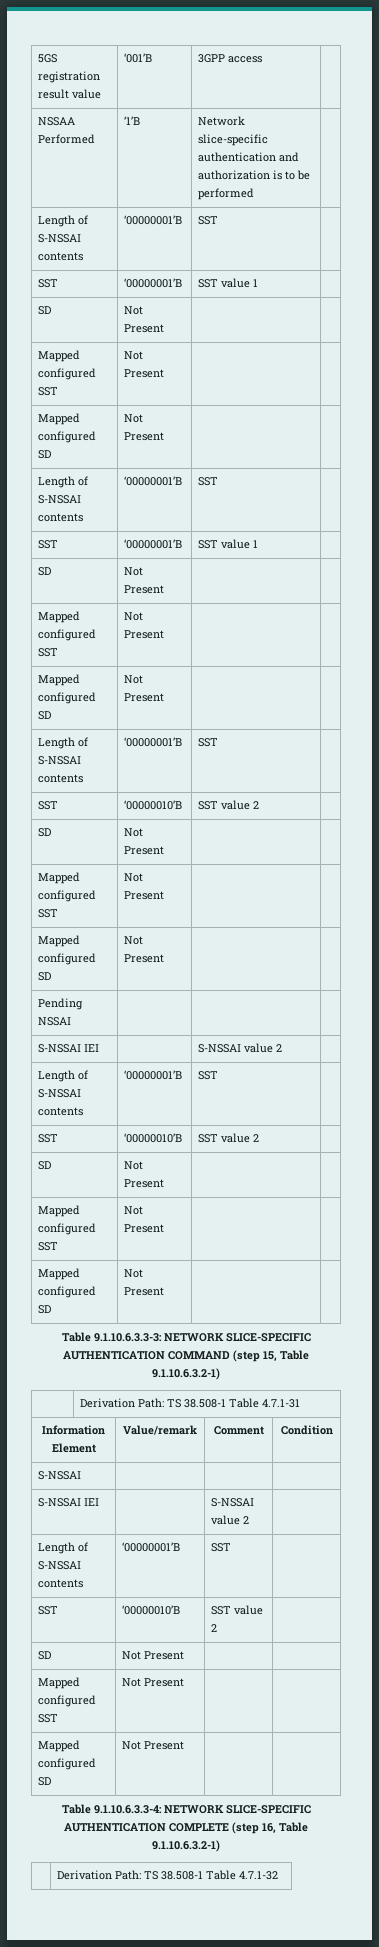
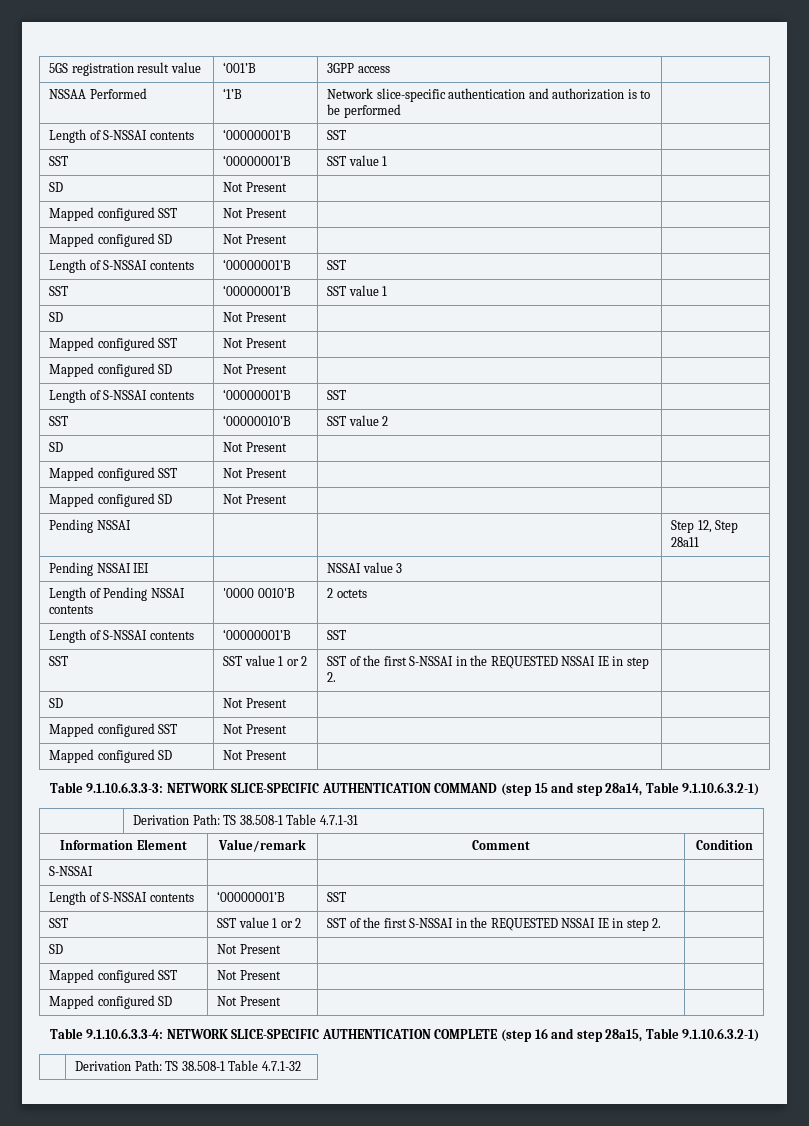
[38,1044,100,1053] [198,1043,283,1053] [38,1070,89,1082] [38,1089,82,1098] [38,1107,84,1116] [124,1070,183,1080] [198,1071,219,1080] [38,1134,59,1143] [124,1133,183,1143] [198,1133,260,1143] // S-NSSAI IEI | | S-NSSAI value 2 | // Length of S-NSSAI contents | ‘00000001’B | SST | // SST | ‘00000010’B | SST value 2 -> [671,520,739,533] [671,537,700,547] [49,562,150,576] [327,562,403,573] [49,587,185,601] [49,605,94,614] [223,588,295,598] [327,588,367,598] [49,629,194,643] [223,629,292,640] [327,630,347,640] [49,656,69,666] [223,655,308,666] [327,655,649,669] [327,672,337,682] Step 12, Step 28a11 // Pending NSSAI IEI | | NSSAI value 3 | // Length of Pending NSSAI contents | '0000 0010'B | 2 octets | // Length of S-NSSAI contents | ‘00000001’B | SST | // SST | SST value 1 or 2 | SST of the first S-NSSAI in the REQUESTED NSSAI IE in step 2.
[263,1351,277,1361] 15, -> [534,782,643,796] 15 and step 28a14,
[38,1498,100,1507] [211,1498,255,1507] [211,1515,250,1525] [38,1542,89,1554] [38,1561,82,1570] [38,1579,84,1588] [122,1542,181,1552] [211,1543,232,1552] [38,1606,59,1615] [122,1605,181,1615] [211,1605,264,1615] [211,1624,218,1632] // S-NSSAI IEI | | S-NSSAI value 2 | // Length of S-NSSAI contents | ‘00000001’B | SST | // SST | ‘00000010’B | SST value 2 -> [49,891,194,905] [217,891,286,902] [327,892,347,902] [49,918,69,928] [217,917,302,928] [327,917,662,931] // Length of S-NSSAI contents | ‘00000001’B | SST | // SST | SST value 1 or 2 | SST of the first S-NSSAI in the REQUESTED NSSAI IE in step 2.
[262,1823,276,1833] 16, -> [534,1028,643,1042] 16 and step 28a15,

